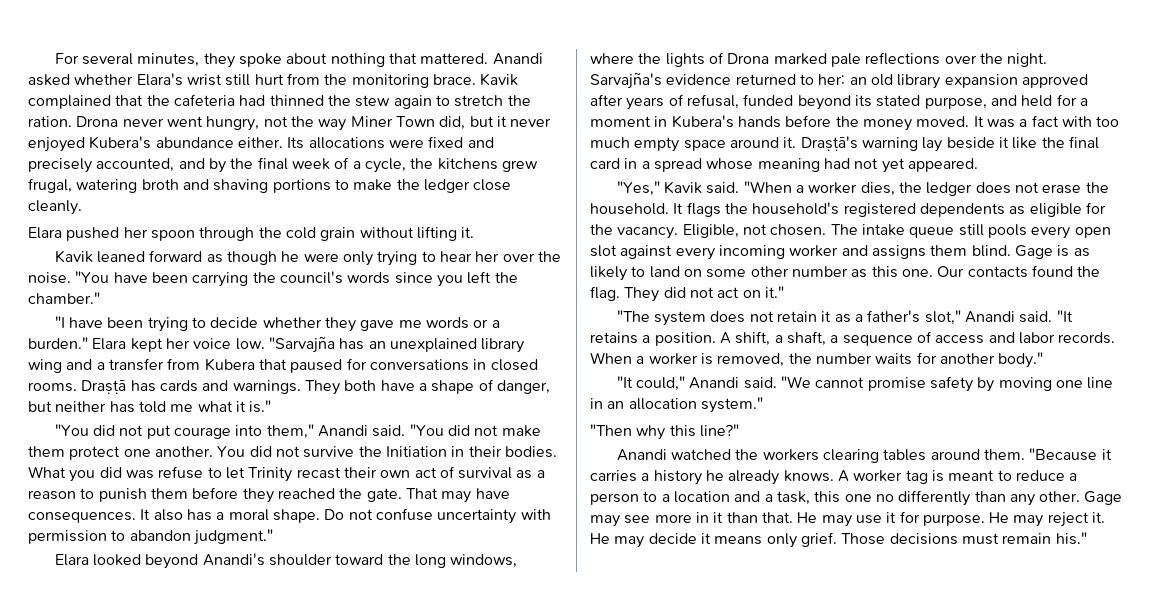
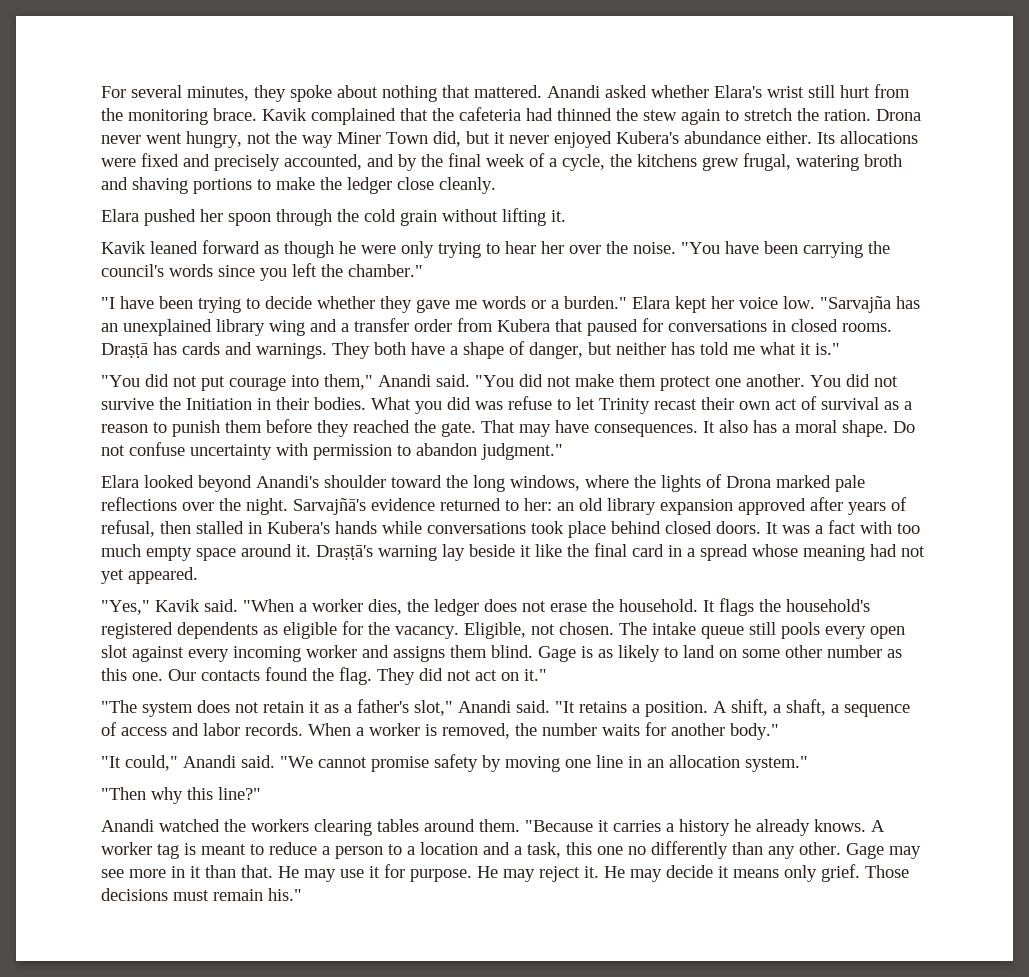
(164, 364) none -> [414,319,452,332] order
[590,72,662,89] Sarvajña's -> [293,498,366,515] Sarvajñā's
[743,94,1088,110] [590,115,970,131] funded beyond its stated purpose, and held for a moment in Kubera's hands before the money moved. -> [160,521,761,538] then stalled in Kubera's hands while conversations took place behind closed doors.

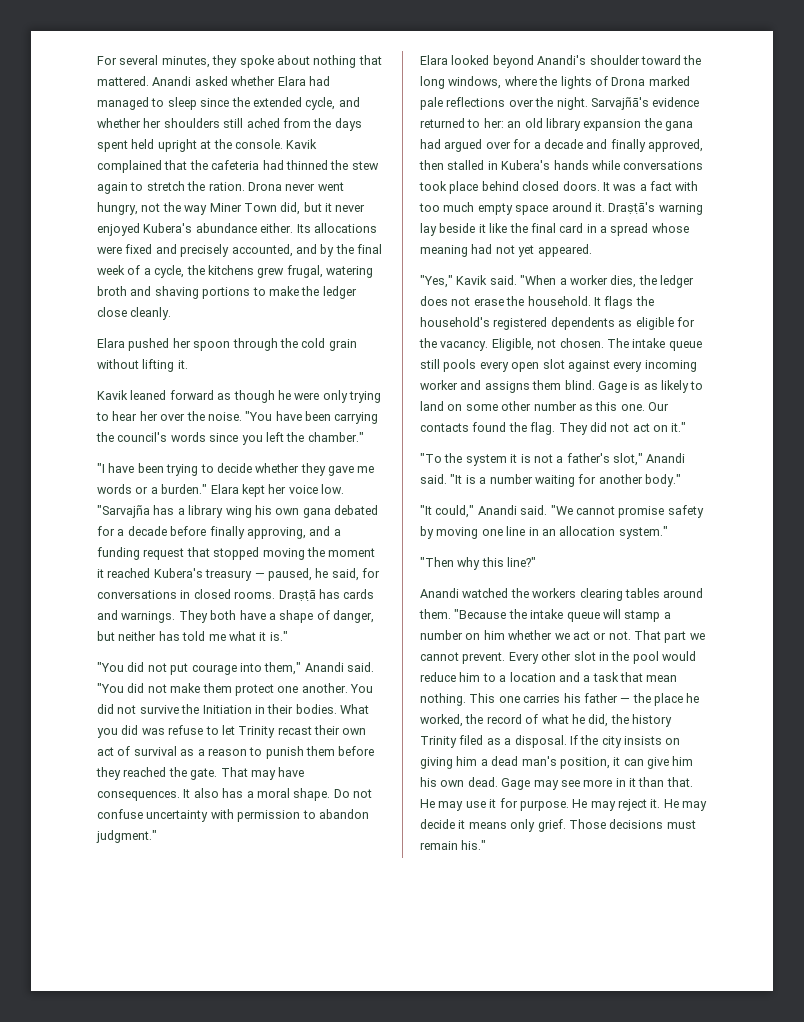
[714,84,910,98] [101,108,257,125] Elara's wrist still hurt from the monitoring brace. -> [277,76,330,86] [97,97,360,110] [97,118,362,131] [97,139,283,152] Elara had managed to sleep since the extended cycle, and whether her shoulders still ached from the days spent held upright at the console.
[101,318,638,336] an unexplained library wing and a transfer order from Kubera that paused -> [177,505,378,518] [97,526,341,539] [97,547,376,560] [97,568,359,581] a library wing his own gana debated for a decade before finally approving, and a funding request that stopped moving the moment it reached Kubera's treasury — paused, he said,
[738,497,907,515] [101,520,155,537] approved after years of refusal, -> [643,118,693,131] [420,139,703,152] the gana had argued over for a decade and finally approved,
[101,700,339,717] "The system does not retain it as -> [420,453,553,466] "To the system it is not
[579,699,910,717] [101,722,640,739] retains a position. A shift, a shaft, a sequence of access and labor records. When a worker is removed, the number waits -> [465,474,575,487] is a number waiting
[598,819,885,836] [101,842,383,859] it carries a history he already knows. A worker tag is meant to reduce a person -> [508,609,671,622] [420,630,705,643] [420,651,696,664] [420,672,481,682] the intake queue will stamp a number on him whether we act or not. That part we cannot prevent. Every other slot in the pool would reduce him
[527,841,841,859] task, this one no differently than any other. -> [592,672,678,682] [420,693,700,706] [420,714,672,727] [420,735,681,748] [420,756,694,769] [420,777,498,787] task that mean nothing. This one carries his father — the place he worked, the record of what he did, the history Trinity filed as a disposal. If the city insists on giving him a dead man's position, it can give him his own dead.

